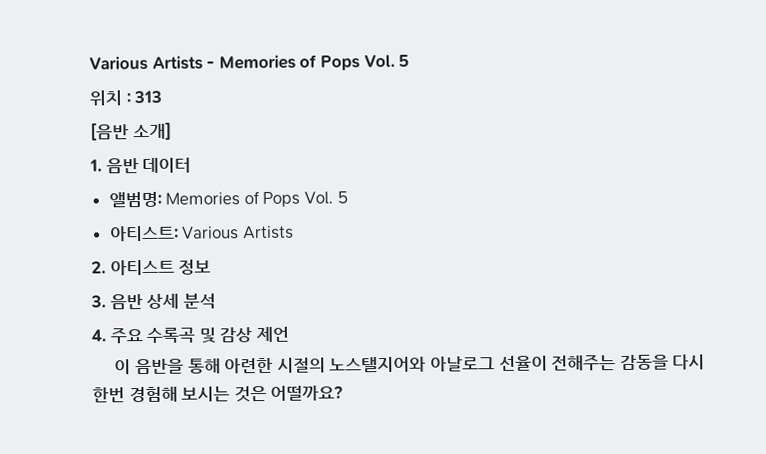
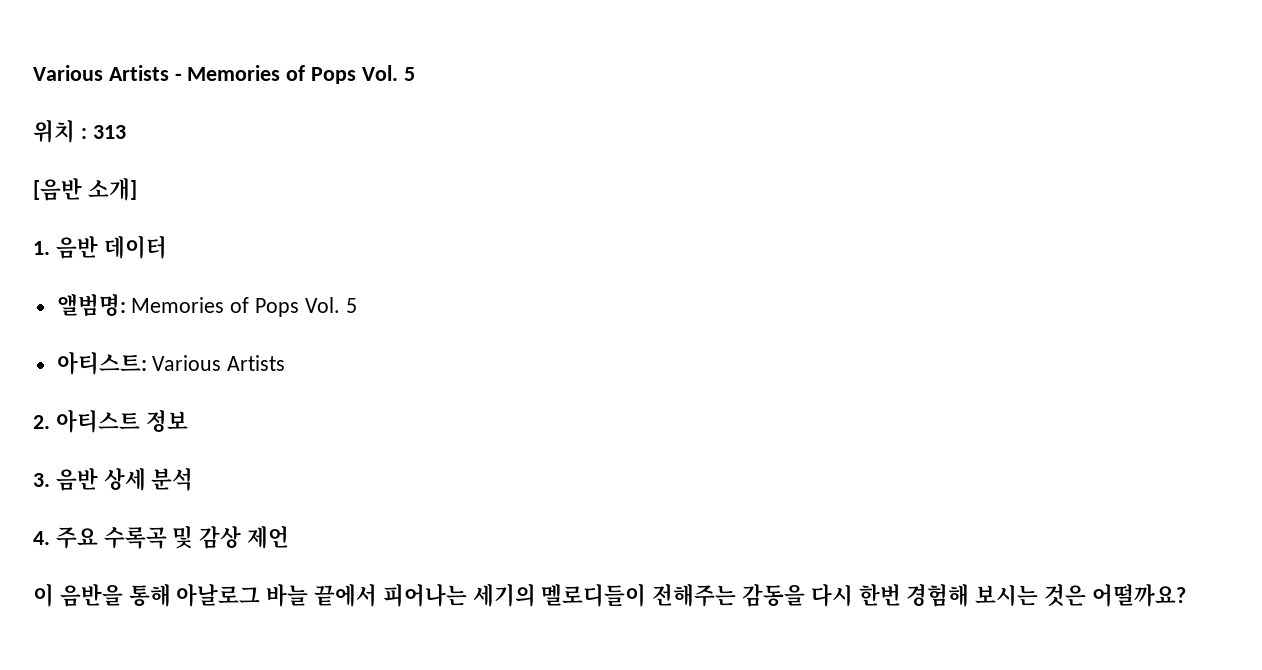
[224,355,548,374] 아련한 시절의 노스탤지어와 아날로그 선율이 -> [176,583,647,607] 아날로그 바늘 끝에서 피어나는 세기의 멜로디들이

